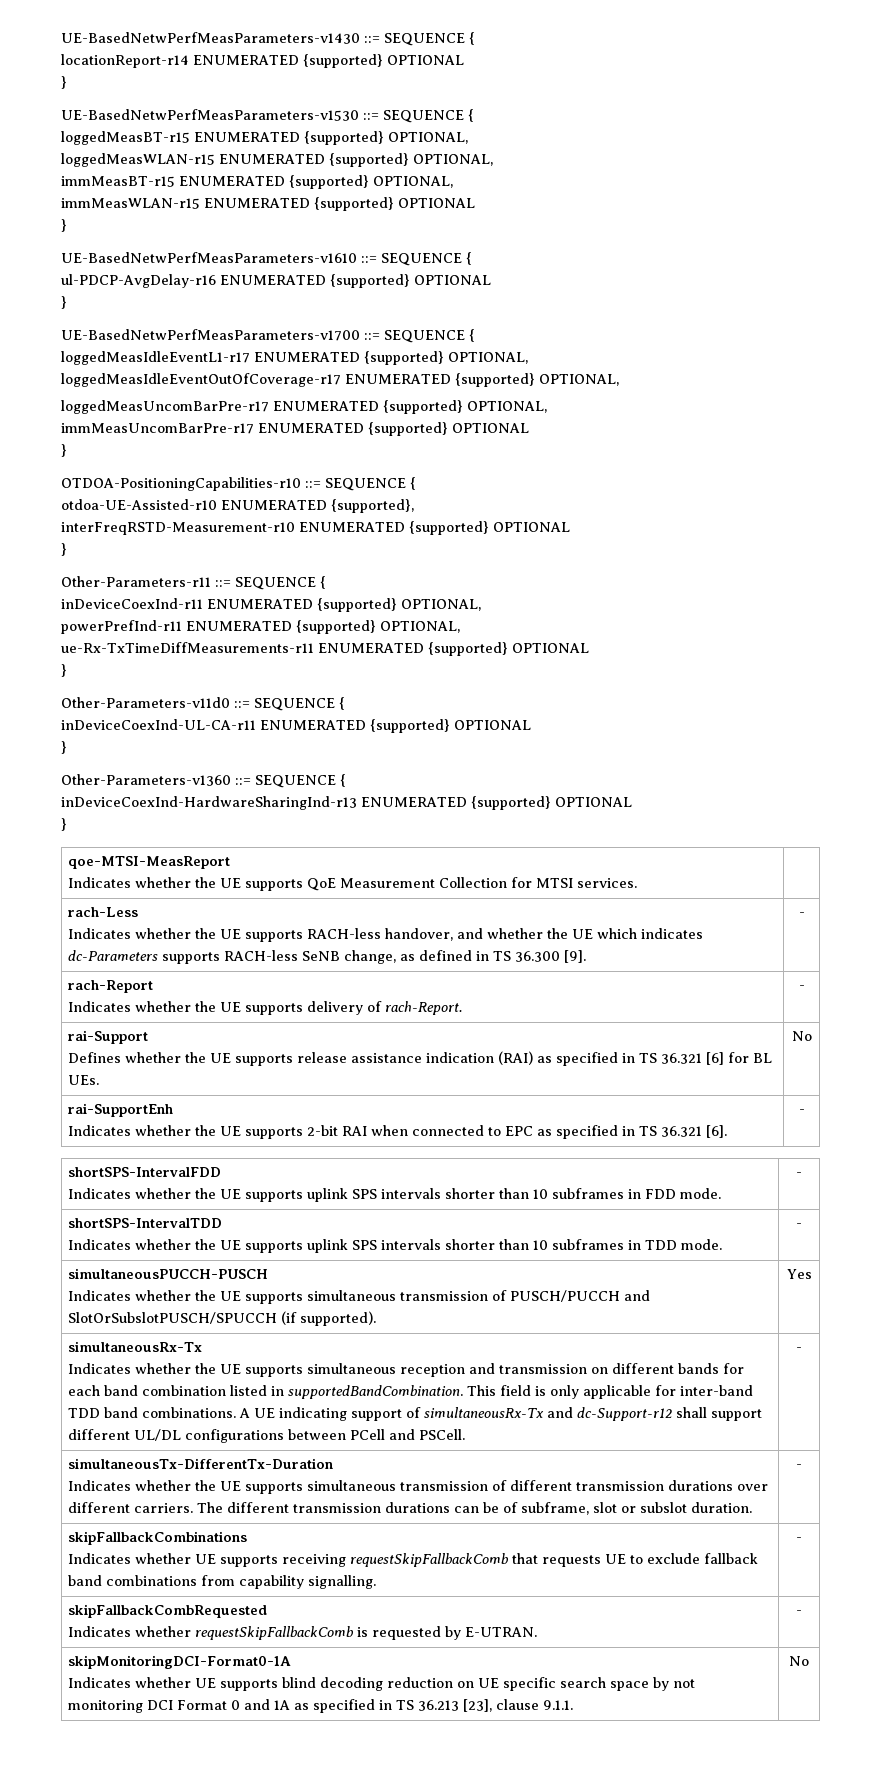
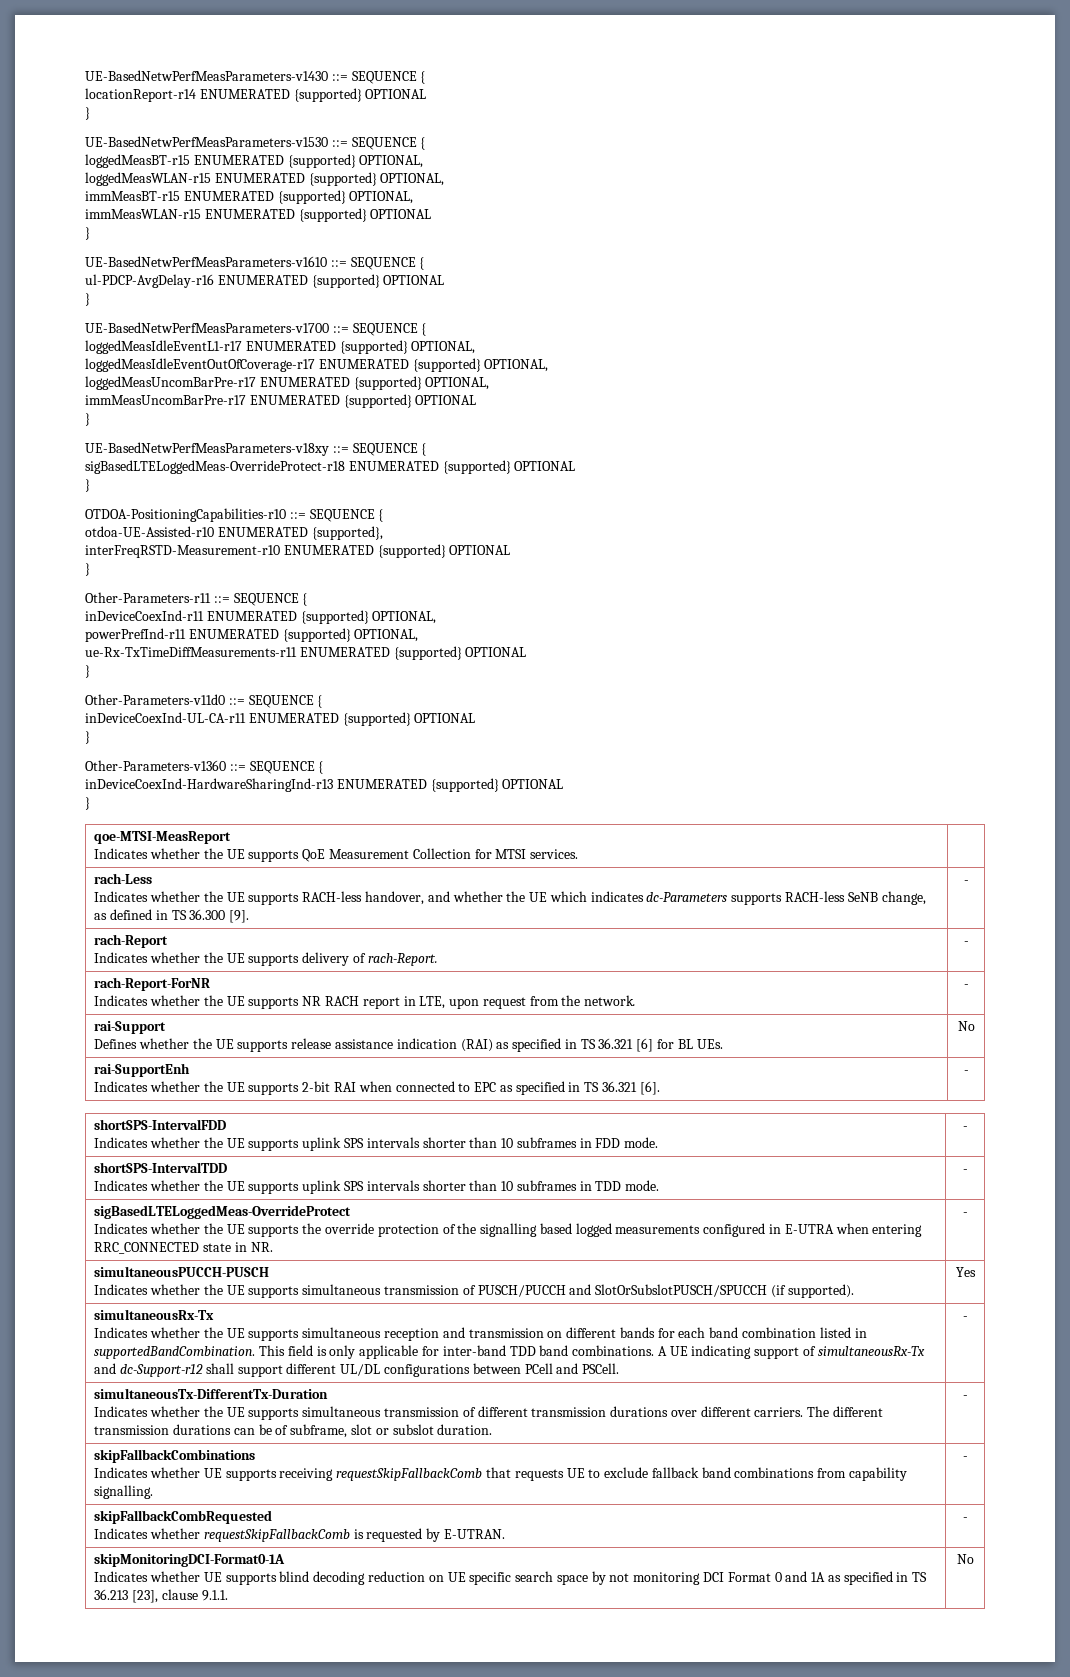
(67, 450) none -> [85,442,427,456] [85,460,576,474] [85,479,90,492] // UE-BasedNetwPerfMeasParameters-v18xy ::= SEQUENCE { // sigBasedLTELoggedMeas-OverrideProtect-r18 ENUMERATED {supported} OPTIONAL // }
(805, 987) none -> [94,977,211,991] [94,995,637,1009] [963,984,969,988] // rach-Report-ForNR // Indicates whether the UE supports NR RACH report in LTE, upon request from the network. | -
(802, 1225) none -> [94,1205,352,1219] [94,1223,923,1237] [94,1242,273,1254] [962,1212,968,1216] // sigBasedLTELoggedMeas-OverrideProtect // Indicates whether the UE supports the override protection of the signalling based logged measurements configured in E-UTRA when entering RRC_CONNECTED state in NR. | -

